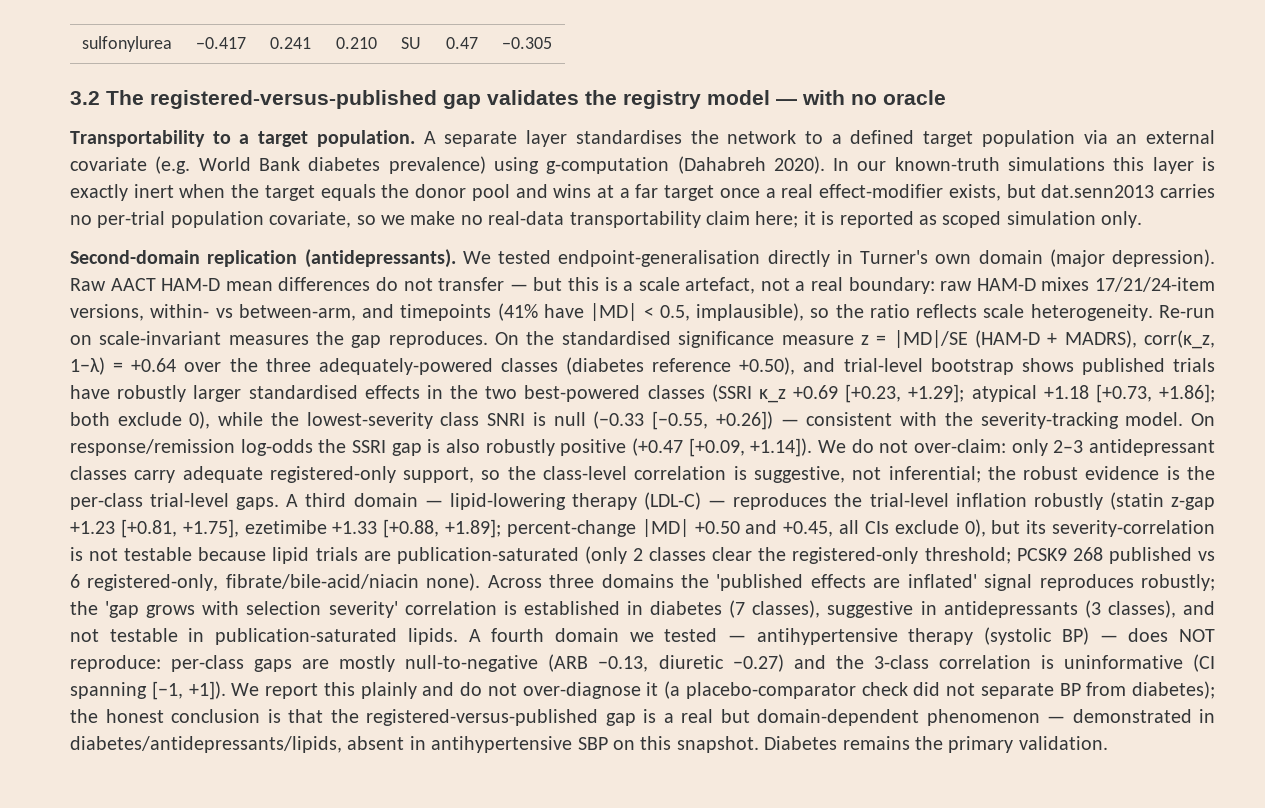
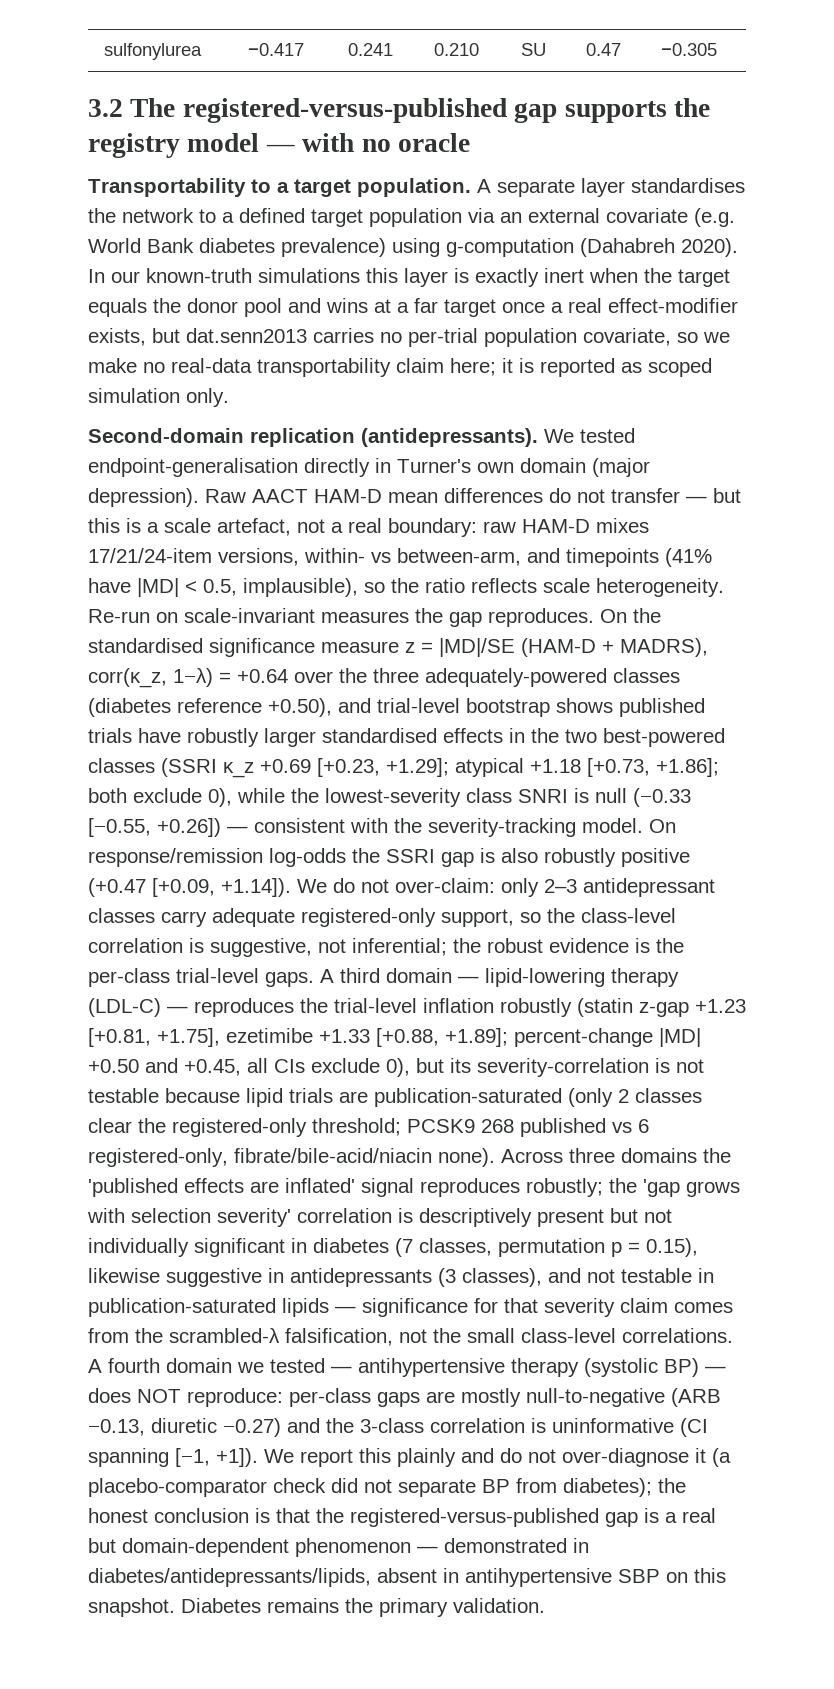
[487,90,579,105] validates -> [564,101,667,123] supports
[523,600,821,618] established in diabetes (7 classes), -> [419,1208,672,1227] [88,1238,698,1257] [88,1268,160,1283] descriptively present but not individually significant in diabetes (7 classes, permutation p = 0.15), likewise
[407,628,458,645] lipids. -> [282,1298,733,1317] [88,1328,733,1346] lipids — significance for that severity claim comes from the scrambled-λ falsification, not the small class-level correlations.

